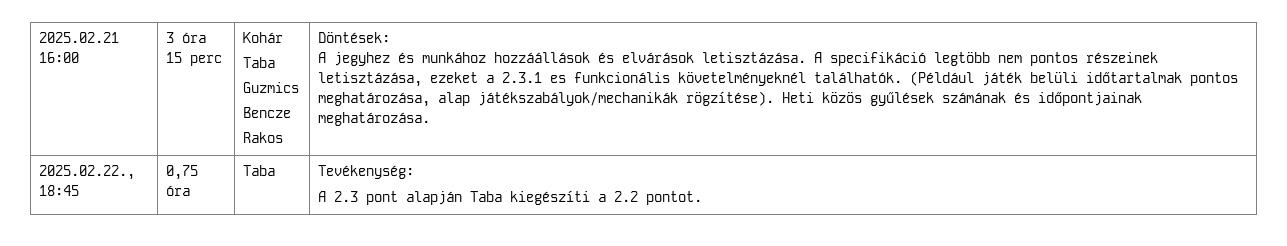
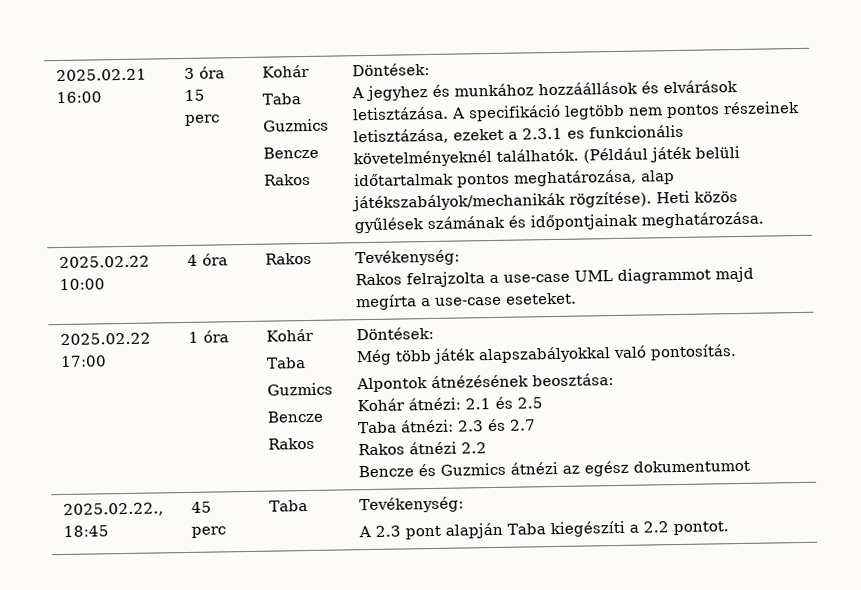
(430, 119) none -> [58,255,150,269] [58,278,105,291] [186,253,228,266] [264,252,312,265] [354,249,460,267] [354,266,754,288] [354,292,577,311] [59,332,151,346] [59,355,107,368] [187,330,229,343] [265,328,314,342] [265,357,306,369] [266,382,333,396] [266,410,324,423] [267,437,315,450] [355,326,434,341] [355,344,737,366] [355,373,614,393] [356,396,543,412] [357,418,536,434] [357,441,487,456] [357,459,750,478] // 2025.02.22 10:00 | 4 óra | Rakos | Tevékenység: // Rakos felrajzolta a use-case UML diagrammot majd megírta a use-case eseteket. // 2025.02.22 17:00 | 1 óra | Kohár // Taba // Guzmics // Bencze // Rakos | Döntések: // Még több játék alapszabályokkal való pontosítás. // Alpontok átnézésének beosztása: // Kohár átnézi: 2.1 és 2.5 // Taba átnézi: 2.3 és 2.7 // Rakos átnézi 2.2 // Bencze és Guzmics átnézi az egész dokumentumot
[165,165,198,180] [165,185,190,196] 0,75 óra -> [190,501,212,513] [190,526,226,538] 45 perc

